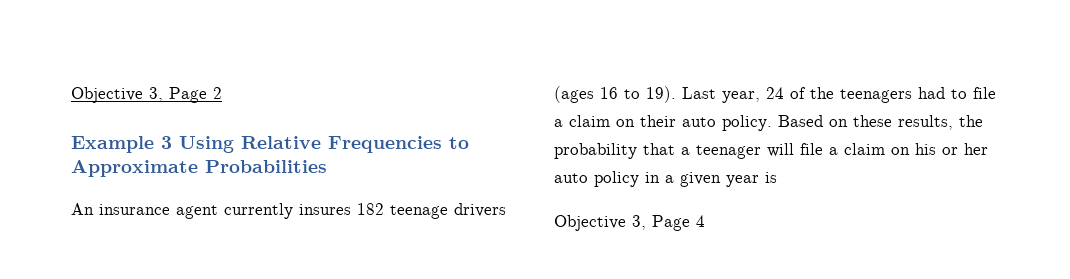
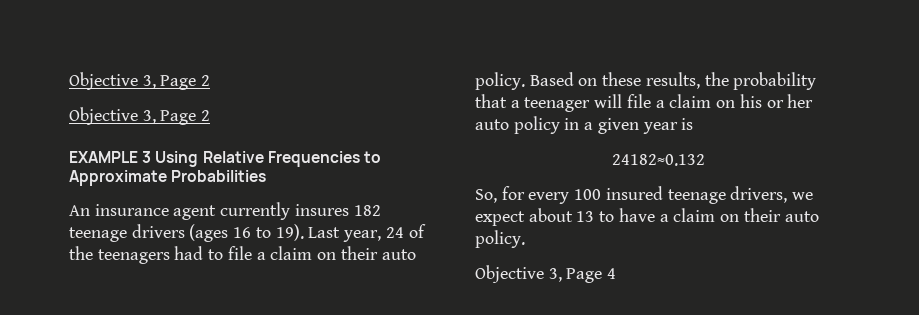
[71,87,222,103] [71,136,154,153] Objective 3, Page 2 // Example -> [69,72,211,90] [69,107,211,125] [69,151,138,163] Objective 3, Page 2 // Objective 3, Page 2 // EXAMPLE
(777, 177) none -> [612,154,705,166] [475,186,814,204] [475,208,819,226] [475,230,525,248] // 24182≈0.132 // So, for every 100 insured teenage drivers, we expect about 13 to have a claim on their auto policy.

